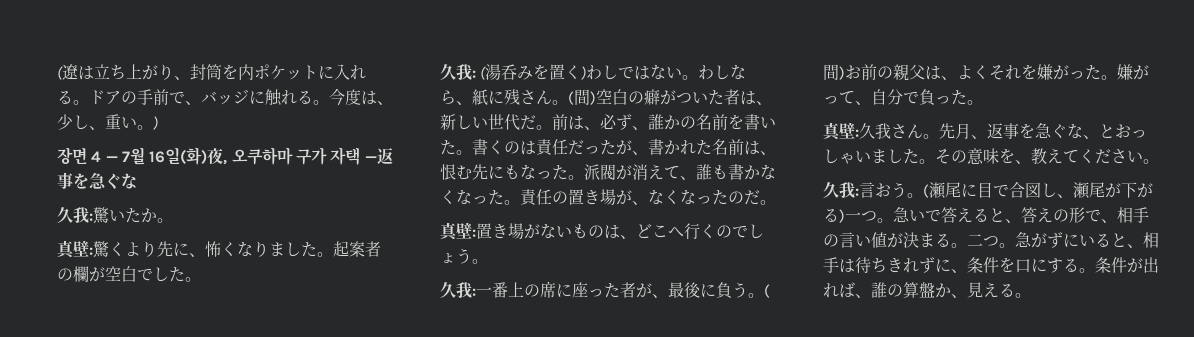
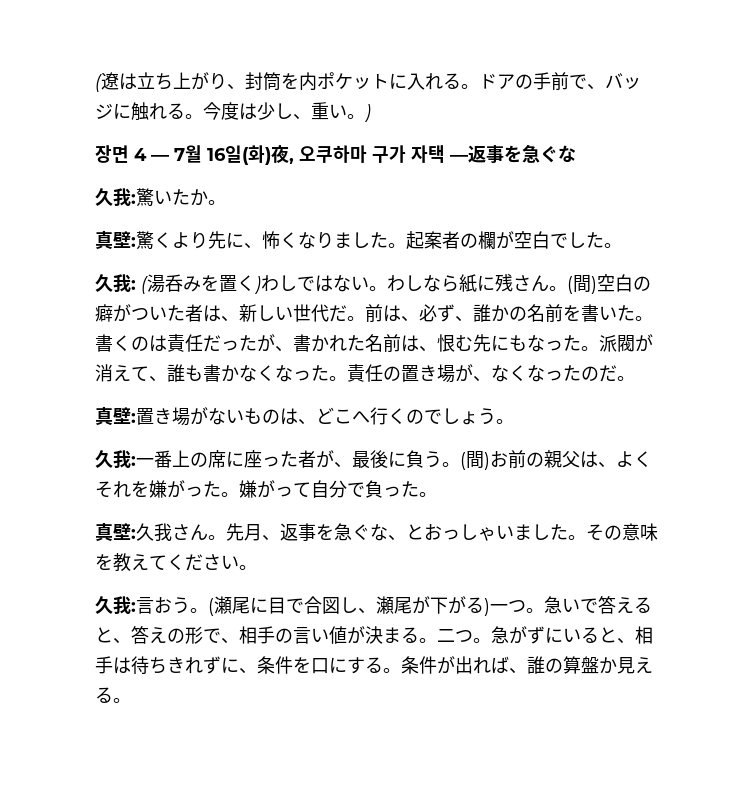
[377,101,393,105] 、 -> (257, 111) none
[456,101,472,105] 、 -> (459, 283) none
[855,101,871,105] 、 -> (311, 489) none
[1015,160,1031,164] 、 -> (113, 562) none
[951,294,967,298] 、 -> (617, 665) none

